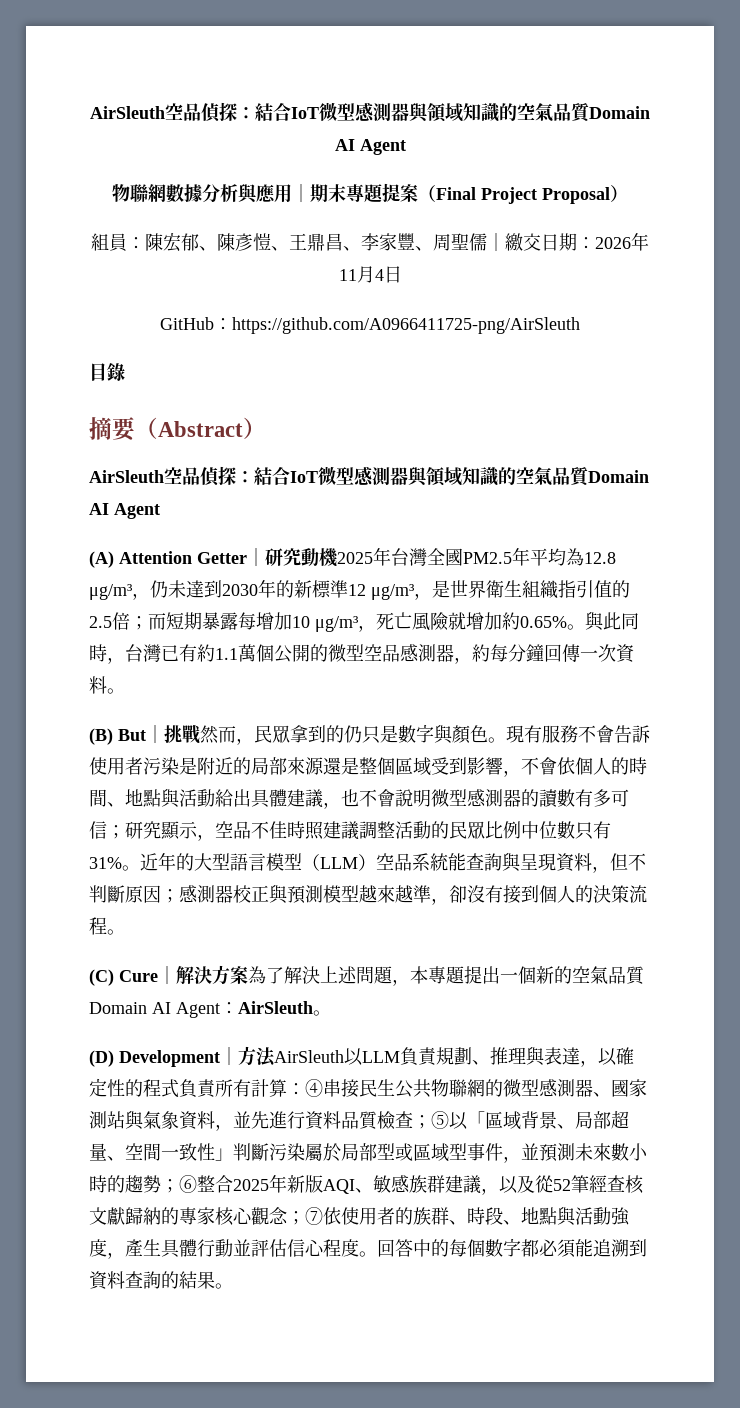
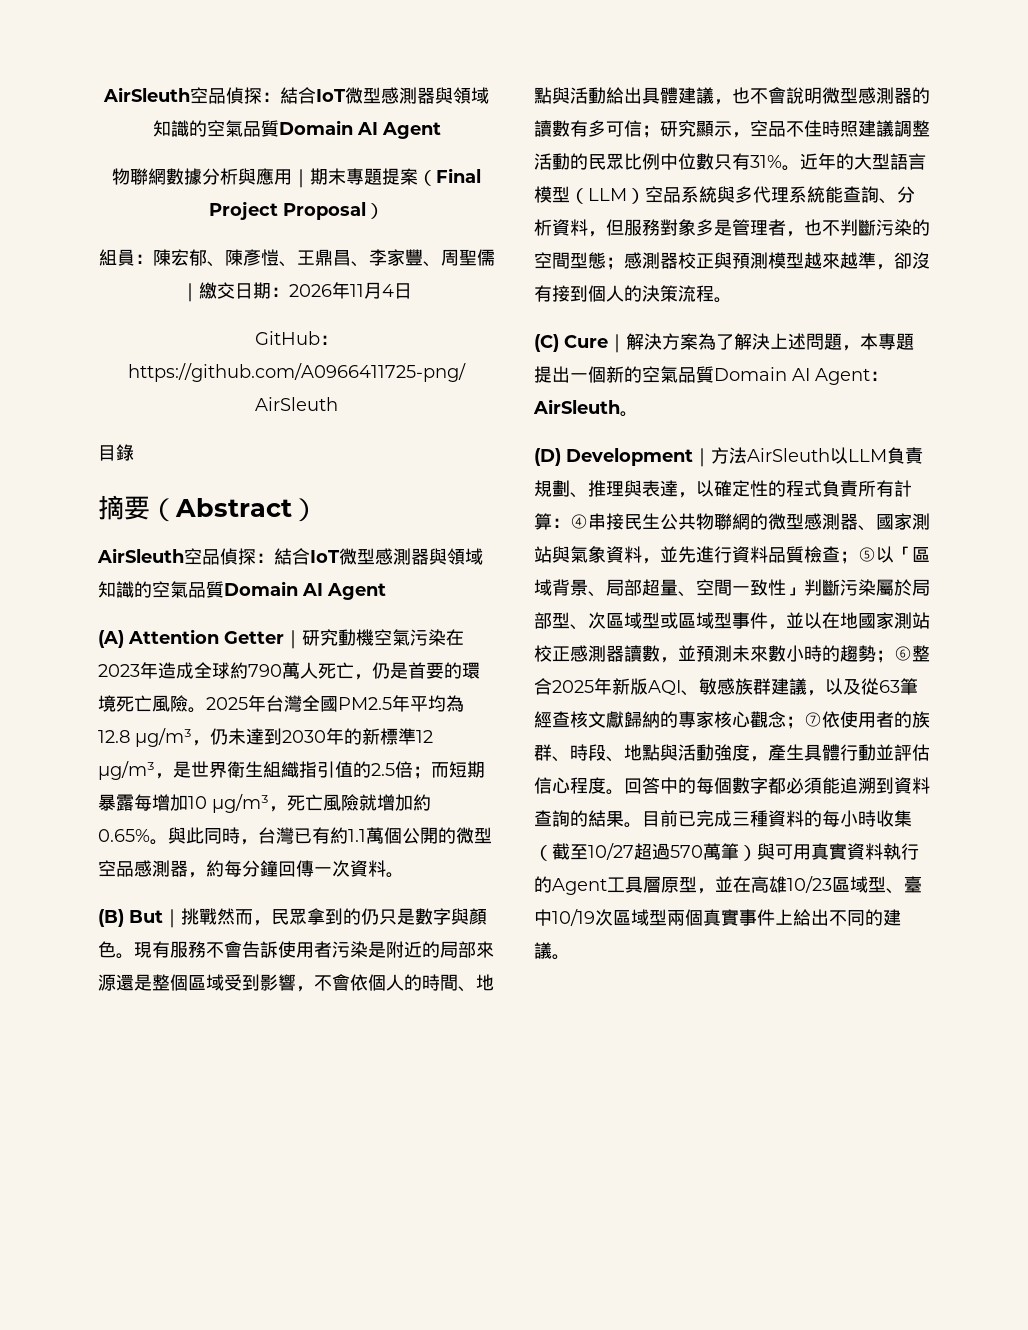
(338, 557) none -> [374,629,464,646] [98,662,480,680] [98,695,206,713] 空氣污染在2023年造成全球約790萬人死亡，仍是首要的環境死亡風險。
[448,852,646,873] [89,885,161,903] 能查詢與呈現資料，但不判斷原因 -> [717,186,915,204] [534,219,930,237] [534,252,606,269] 與多代理系統能查詢、分析資料，但服務對象多是管理者，也不判斷污染的空間型態
(395, 1151) none -> [570,612,660,630] 、次區域型
(539, 1151) none -> [804,612,930,629] [534,645,696,663] 以在地國家測站校正感測器讀數，並
[553,1179,571,1191] 52 -> [879,680,900,693] 63
(233, 1286) none -> [642,810,912,827] [534,843,919,861] [534,876,922,895] [534,909,901,926] [534,942,570,960] 目前已完成三種資料的每小時收集（截至10/27超過570萬筆）與可用真實資料執行的Agent工具層原型，並在高雄10/23區域型、臺中10/19次區域型兩個真實事件上給出不同的建議。

